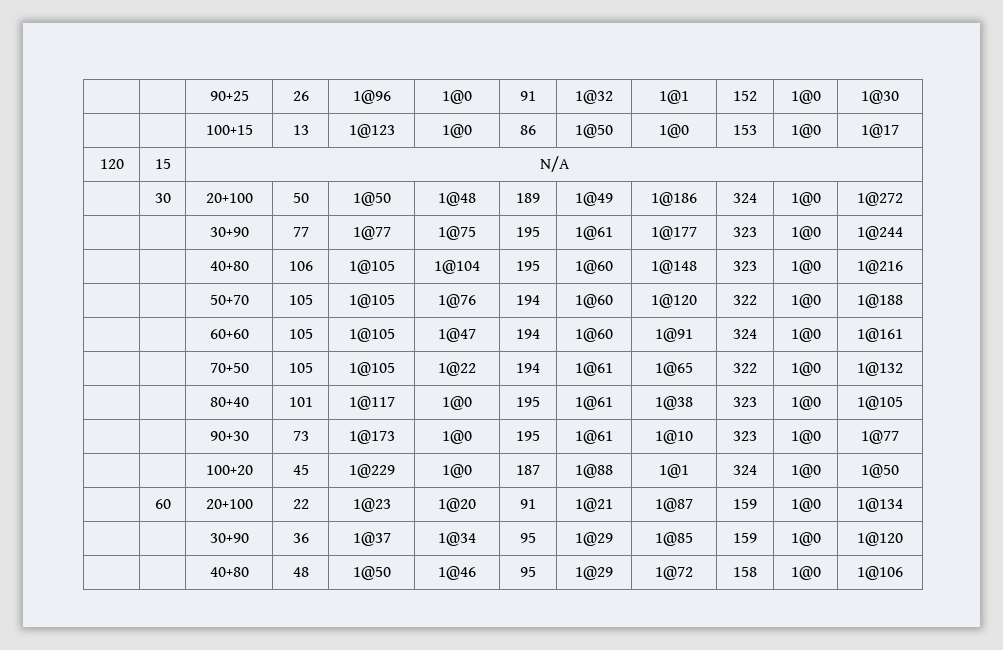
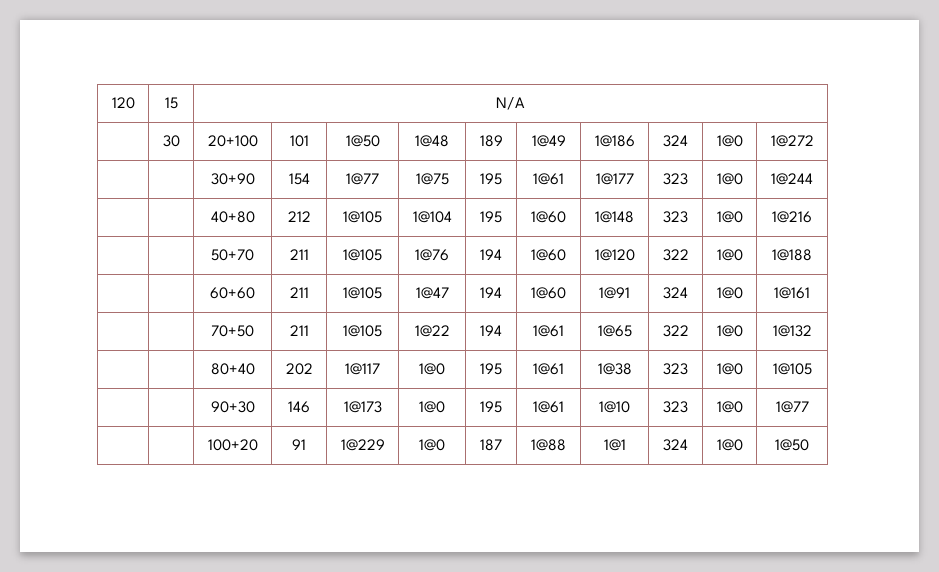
[209,91,249,101] [292,91,309,101] [352,90,391,104] [442,90,472,104] [520,91,536,101] [575,90,613,104] [659,90,689,104] [733,91,757,101] [790,90,821,104] [861,90,899,104] [205,125,253,135] [292,125,309,135] [348,124,395,138] [442,124,472,138] [520,125,536,135] [575,124,613,138] [659,124,689,138] [733,125,757,135] [790,124,821,138] [861,124,899,138] | | 90+25 | 26 | 1@96 | 1@0 | 91 | 1@32 | 1@1 | 152 | 1@0 | 1@30 // | | 100+15 | 13 | 1@123 | 1@0 | 86 | 1@50 | 1@0 | 153 | 1@0 | 1@17 // -> (111, 103) none
[292,193,309,203] 50 -> [289,135,309,147] 101
[292,227,309,237] 77 -> [288,173,310,185] 154
[288,261,313,271] 106 -> [287,211,311,222] 212
[288,295,313,305] 105 -> [289,249,309,260] 211
[288,329,313,339] 105 -> [289,287,309,298] 211
[288,363,313,373] 105 -> [289,325,309,336] 211
[288,397,313,407] 101 -> [285,363,313,375] 202
[292,431,309,441] 73 -> [288,401,310,413] 146
[292,465,309,475] 45 -> [292,439,306,450] 91
[154,499,171,509] [205,499,253,509] [292,499,309,509] [352,498,391,512] [438,498,476,512] [520,499,536,509] [575,498,613,512] [655,498,693,512] [733,499,757,509] [790,498,821,512] [857,498,903,512] [209,533,249,543] [292,533,309,543] [352,532,391,546] [438,532,476,546] [520,533,536,543] [575,532,613,546] [655,532,693,546] [733,533,757,543] [790,532,821,546] [857,532,903,546] [209,567,249,577] [292,567,309,577] [352,566,391,580] [438,566,476,580] [520,567,536,577] [575,566,613,580] [655,566,693,580] [733,567,757,577] [790,566,821,580] [857,566,903,580] // | 60 | 20+100 | 22 | 1@23 | 1@20 | 91 | 1@21 | 1@87 | 159 | 1@0 | 1@134 // | | 30+90 | 36 | 1@37 | 1@34 | 95 | 1@29 | 1@85 | 159 | 1@0 | 1@120 // | | 40+80 | 48 | 1@50 | 1@46 | 95 | 1@29 | 1@72 | 158 | 1@0 | 1@106 -> (809, 445) none

